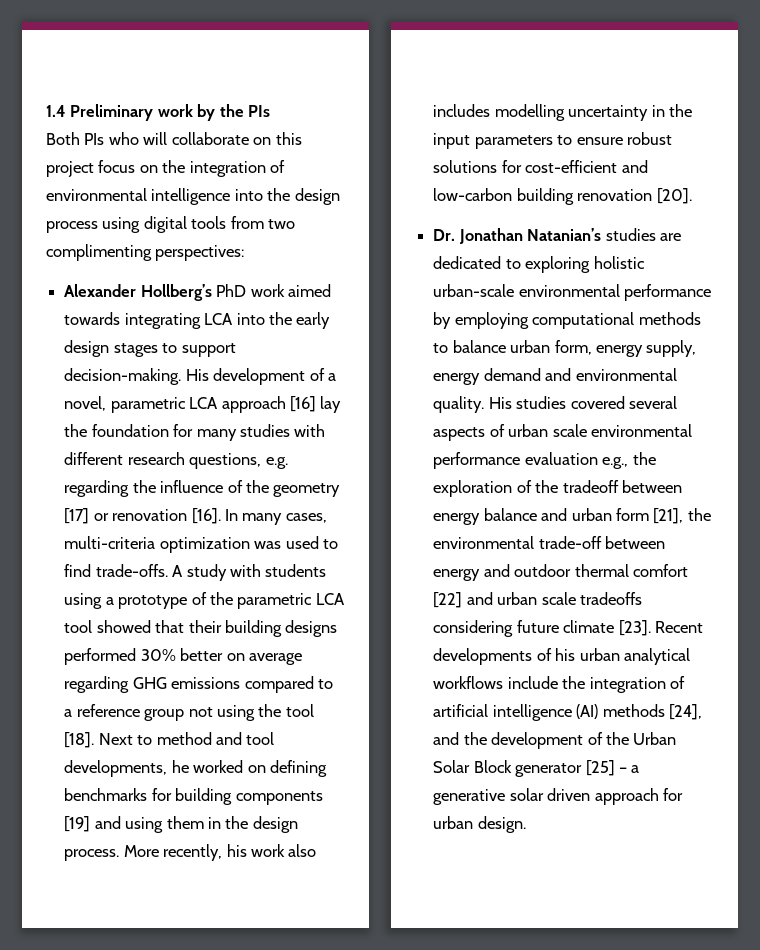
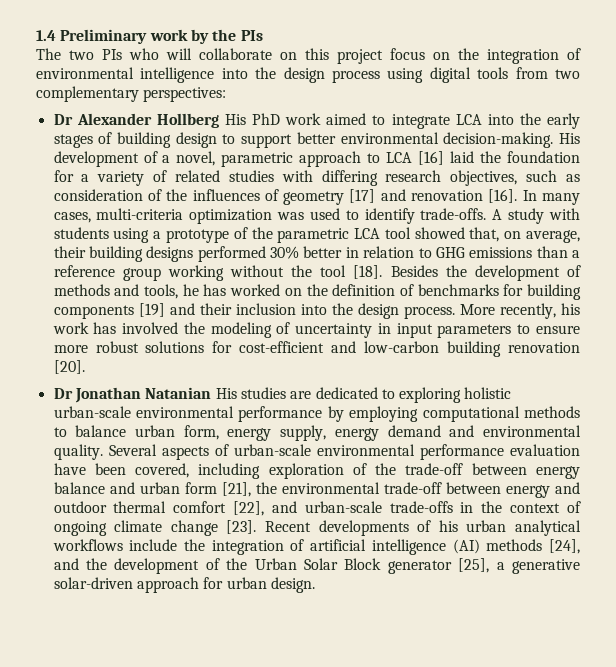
[46,132,80,145] Both -> [36,48,94,60] The two
[46,244,152,261] complimenting -> [36,86,139,102] complementary
[64,284,212,301] Alexander Hollberg’s -> [53,113,246,128] Dr Alexander Hollberg His
[64,312,201,329] towards integrating -> [372,114,450,129] to integrate
[64,340,236,357] design stages to support -> [53,132,439,148] stages of building design to support better environmental
[189,396,342,413] [64,424,326,441] [64,452,288,469] [64,480,269,497] LCA approach [16] lay the foundation for many studies with different research questions, e.g. regarding the influence of the -> [299,151,580,167] [53,170,581,186] [53,189,279,201] approach to LCA [16] laid the foundation for a variety of related studies with differing research objectives, such as consideration of the influences of
[93,513,109,521] or -> [380,189,406,201] and
[64,564,92,577] find -> [364,208,415,224] identify
[155,620,185,633] that -> [469,227,580,243] that, on average,
[226,653,302,665] [64,676,333,693] on average regarding GHG emissions compared to -> [345,246,568,258] in relation to GHG emissions than
[188,705,255,721] not using -> [167,265,285,281] working without
[98,732,275,745] [64,760,327,777] Next to method and tool developments, he worked on defining -> [390,265,581,281] [53,284,414,299] Besides the development of methods and tools, he has worked on the definition of
[125,816,221,833] using them in -> [199,303,327,315] their inclusion into
[288,844,317,857] [433,104,565,121] also includes modelling -> [93,322,291,338] has involved the modeling of
[668,104,692,117] the -> (391, 328) none
(623, 141) none -> [53,345,88,353] more
[433,228,602,244] Dr. Jonathan Natanian’s -> [53,387,237,403] Dr Jonathan Natanian His
[488,396,677,409] [433,424,692,441] [433,452,656,469] His studies covered several aspects of urban scale environmental performance evaluation e.g., the -> [108,444,580,460] [53,463,261,479] Several aspects of urban-scale environmental performance evaluation have been covered, including
[562,480,619,493] tradeoff -> [405,463,464,475] trade-off
[433,592,642,608] [433,620,615,637] [22] and urban scale tradeoffs considering future climate -> [233,501,581,516] [53,520,218,536] [22], and urban-scale trade-offs in the context of ongoing climate change
[585,760,640,776] [433,788,591,805] [25] – a generative solar driven -> [458,558,580,574] [53,577,133,589] [25], a generative solar-driven

